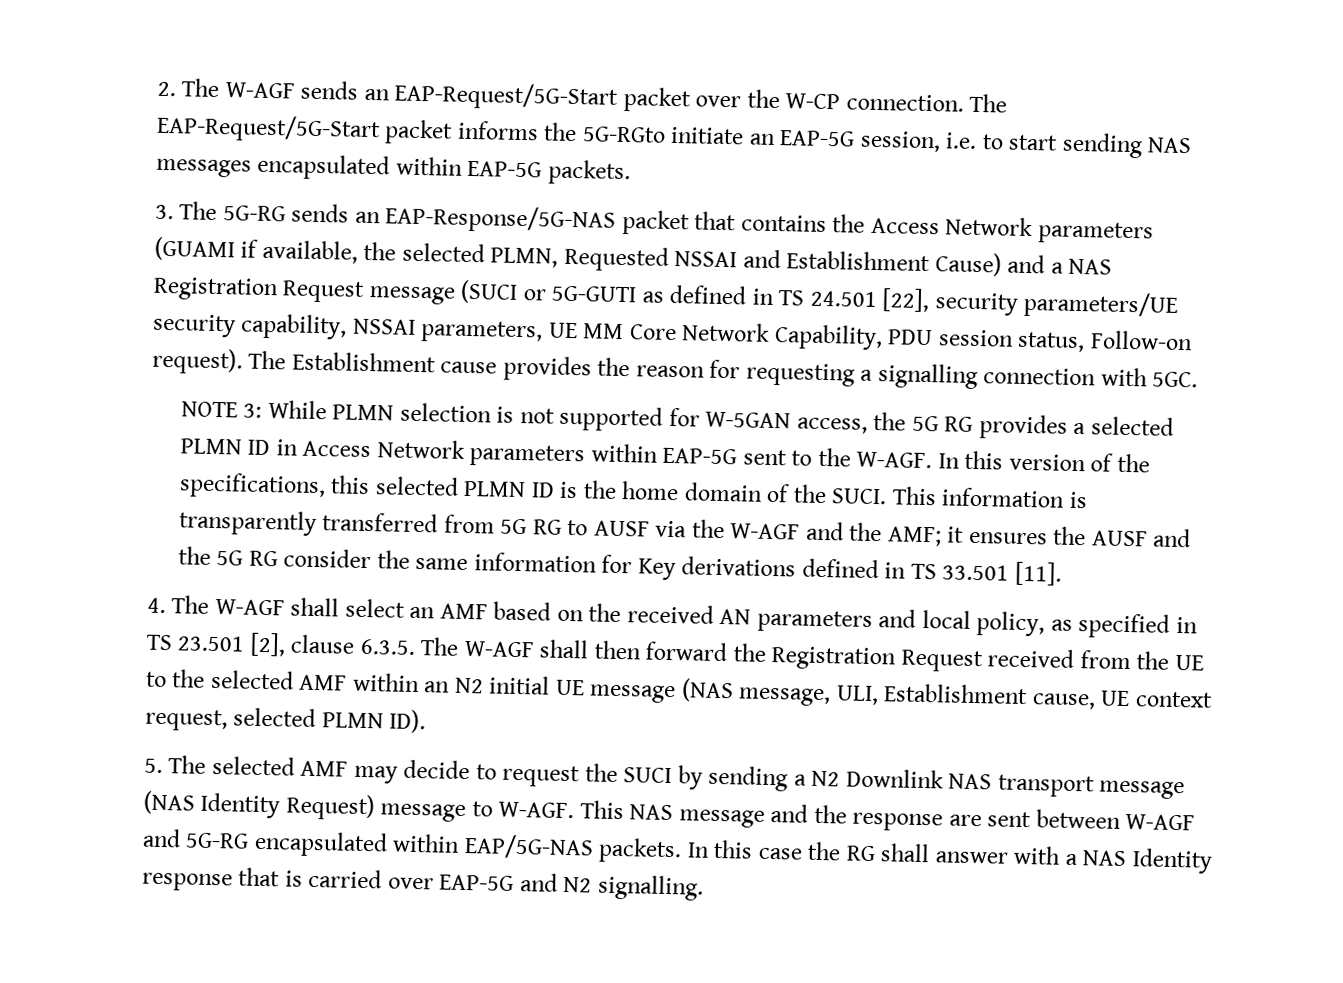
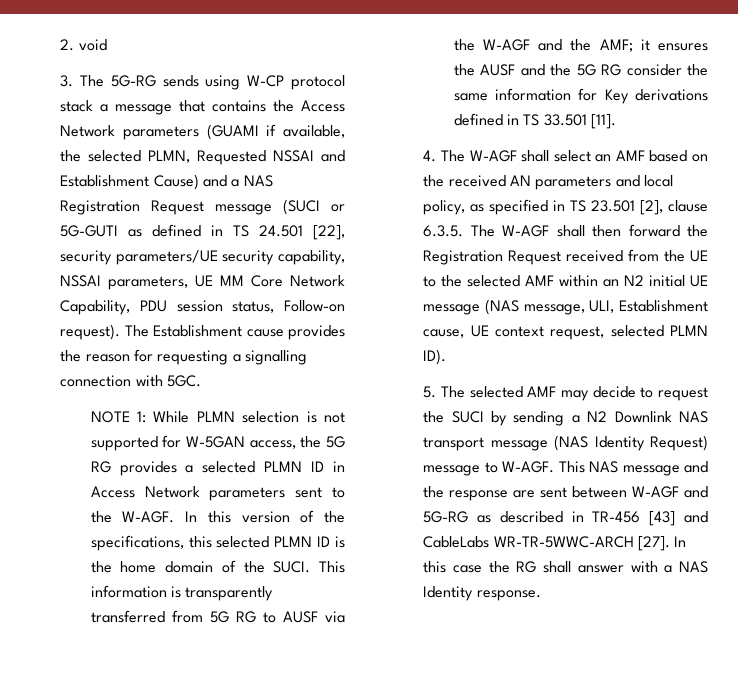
[181,78,1008,113] [155,113,1193,159] [155,153,631,186] [154,201,690,236] The W-AGF sends an EAP-Request/5G-Start packet over the W-CP connection. The EAP-Request/5G-Start packet informs the 5G-RGto initiate an EAP-5G session, i.e. to start sending NAS messages encapsulated within EAP-5G packets. // 3. The 5G-RG sends an EAP-Response/5G-NAS packet -> [78,39,107,51] [60,75,345,90] [60,100,173,115] void // 3. The 5G-RG sends using W-CP protocol stack a message
[243,403,263,418] 3: -> [137,411,147,423] 1:
[590,443,738,465] within EAP-5G -> (286, 494) none
[253,830,683,864] encapsulated within EAP/5G-NAS packets. -> [477,511,708,526] [423,536,670,551] as described in TR-456 [43] and CableLabs WR-TR-5WWC-ARCH [27].
[141,867,704,901] response that is carried over EAP-5G and N2 signalling. -> [476,590,541,601] response.

